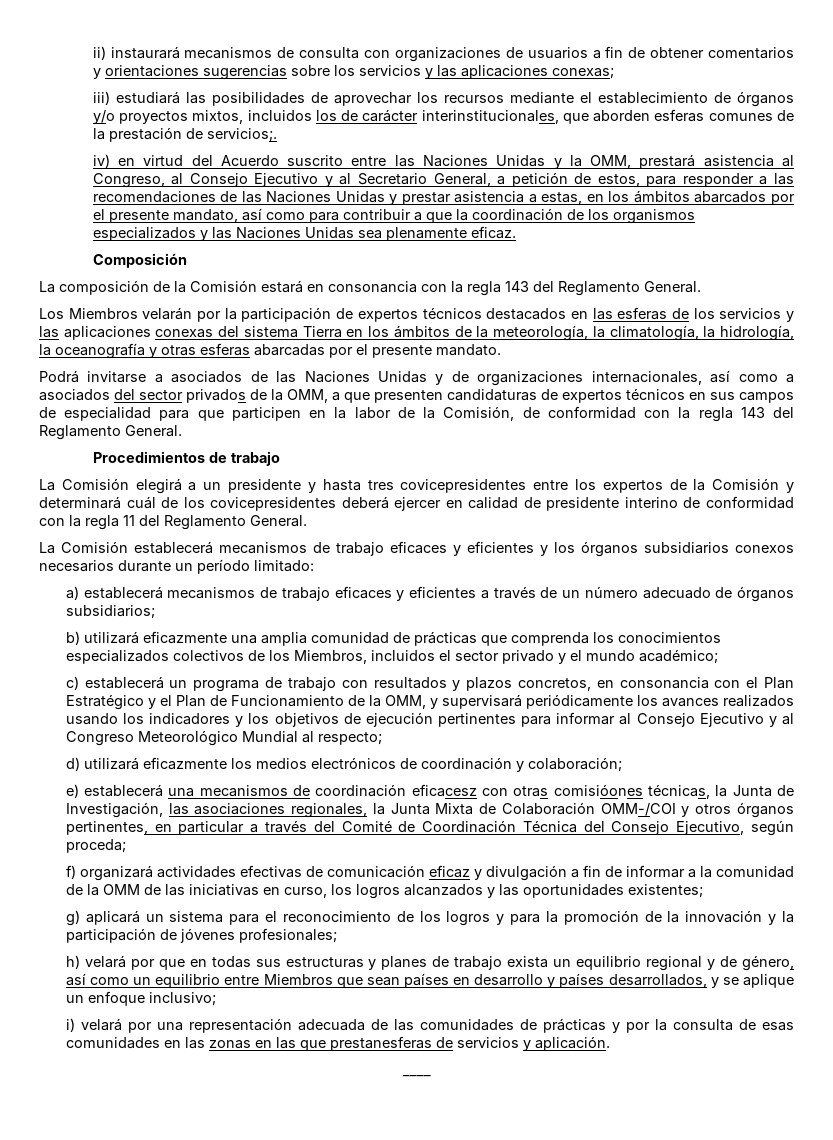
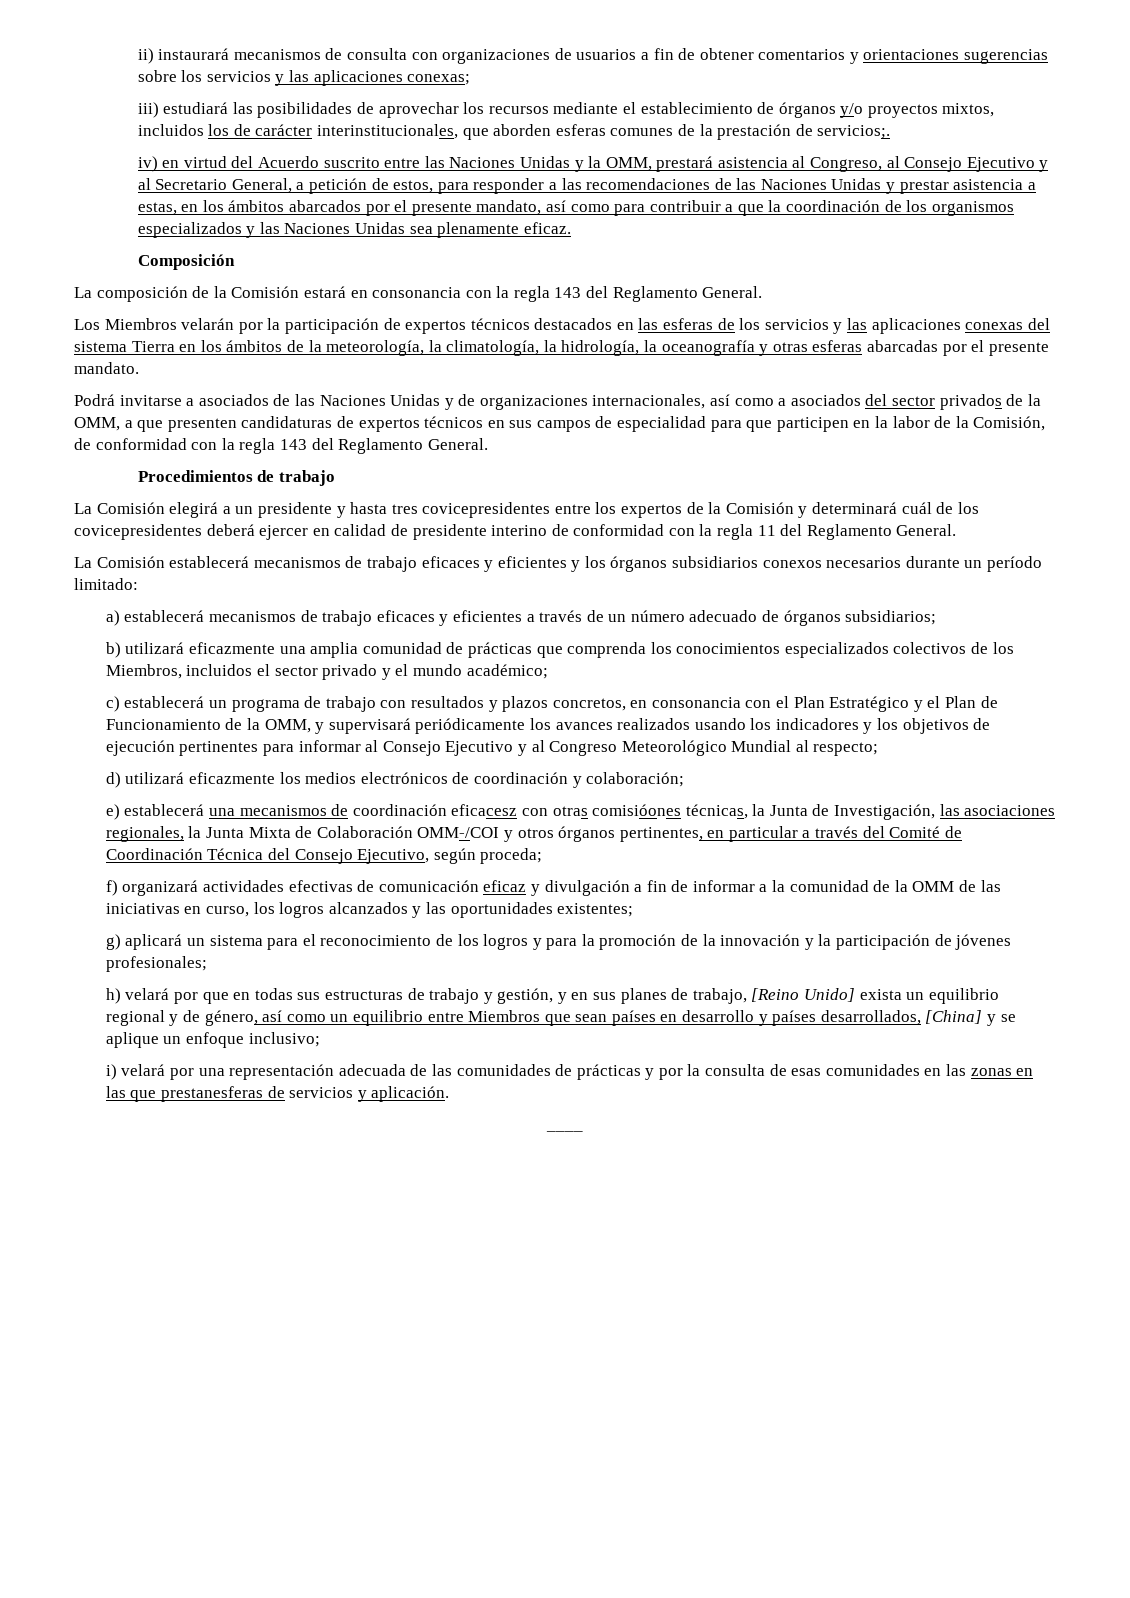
[368,956,503,970] y planes de trabajo -> [407,988,856,1004] de trabajo y gestión, y en sus planes de trabajo, [Reino Unido]
(707, 981) none -> [925,1010,983,1024] [China]

